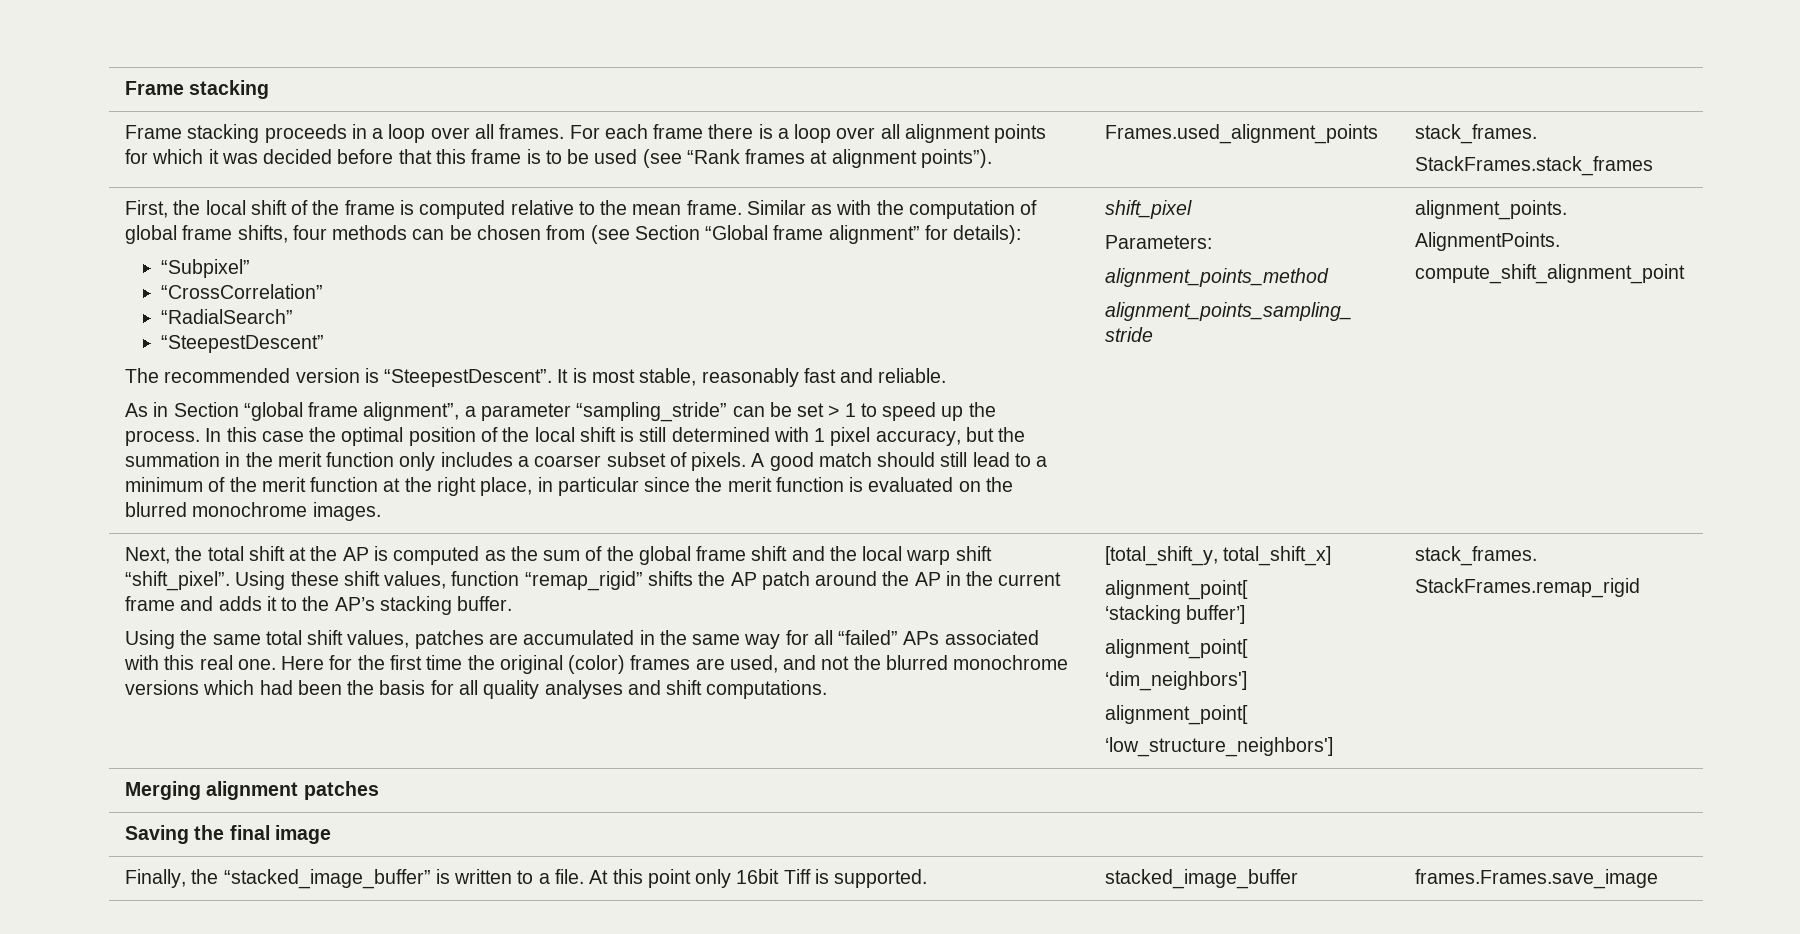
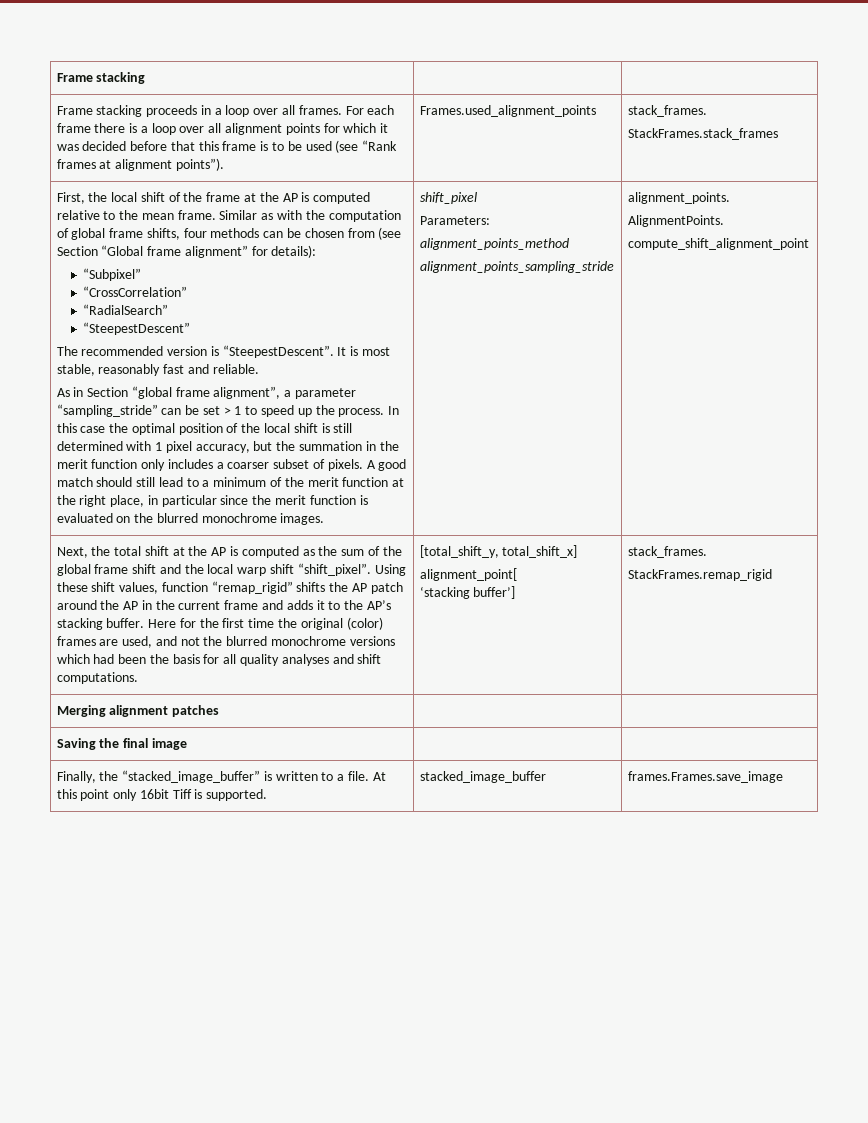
(395, 207) none -> [243,192,298,202] at the AP
[125,630,1039,649] [124,655,276,670] // Using the same total shift values, patches are accumulated in the same way for all “failed” APs associated with this real one. -> (145, 623) none
[1105,639,1249,659] [1105,671,1248,691] [1105,705,1249,725] [1105,737,1334,757] // alignment_point[ // ‘dim_neighbors'] // alignment_point[ // ‘low_structure_neighbors'] -> (516, 592) none

